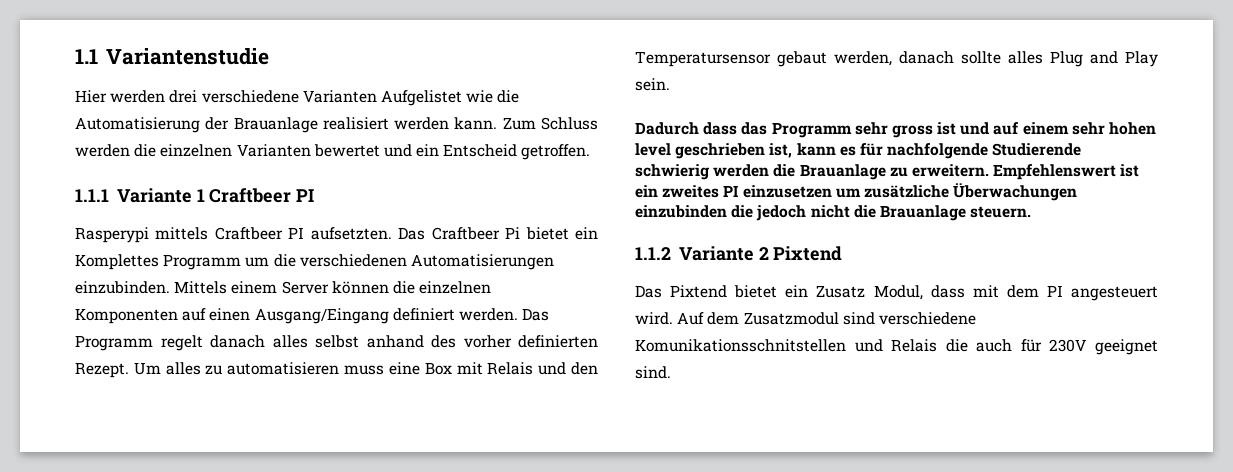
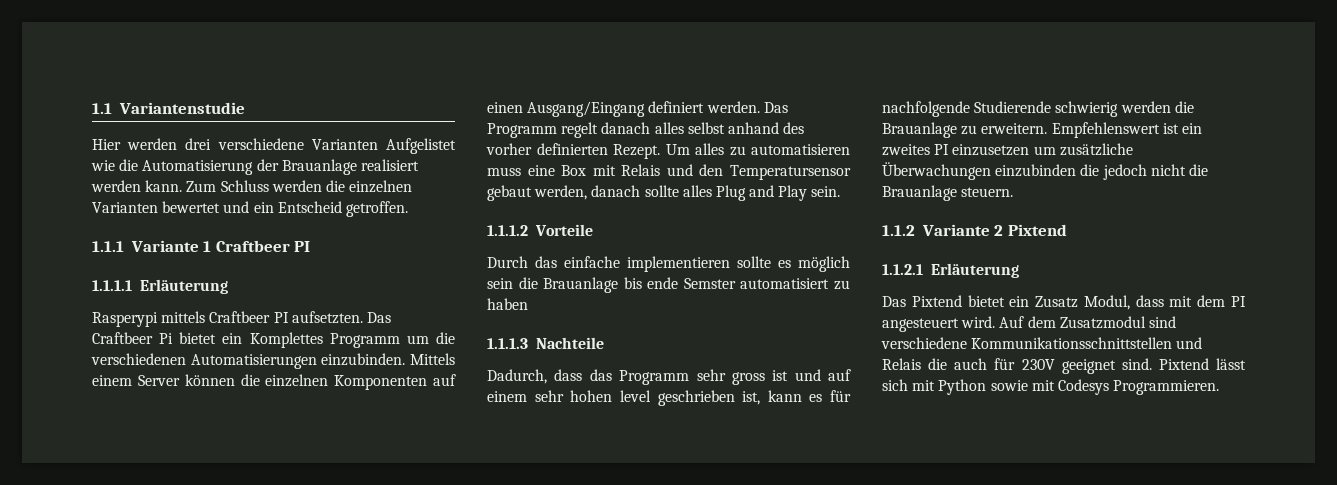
(315, 195) none -> [92,279,228,294] // 1.1.1.1 Erläuterung
[635,122,699,135] Dadurch -> [487,224,593,236] [487,256,850,272] [487,277,850,293] [487,298,528,310] [487,337,604,349] [487,369,547,384] 1.1.1.2 Vorteile // Durch das einfache implementieren sollte es möglich sein die Brauanlage bis ende Semster automatisiert zu haben // 1.1.1.3 Nachteile // Dadurch,
(843, 253) none -> [882,263,1019,278] // 1.1.2.1 Erläuterung
[635,339,846,352] Komunikationsschnitstellen -> [971,337,1173,349] Kommunikationsschnittstellen
(671, 372) none -> [1158,358,1246,370] [882,379,1220,395] Pixtend lässt sich mit Python sowie mit Codesys Programmieren.

